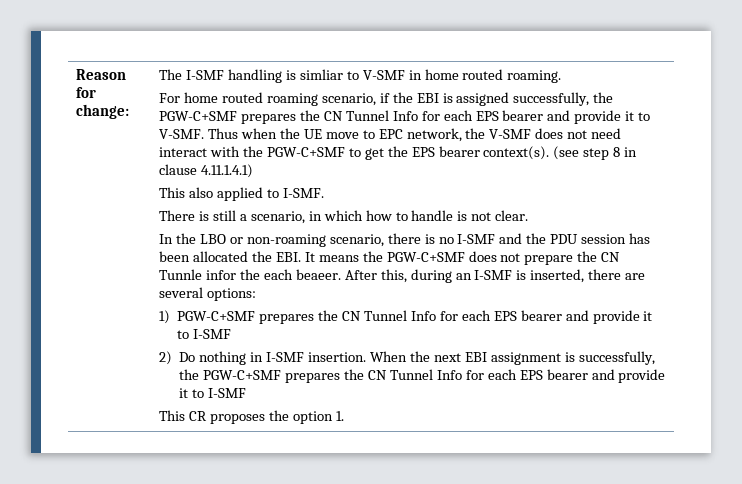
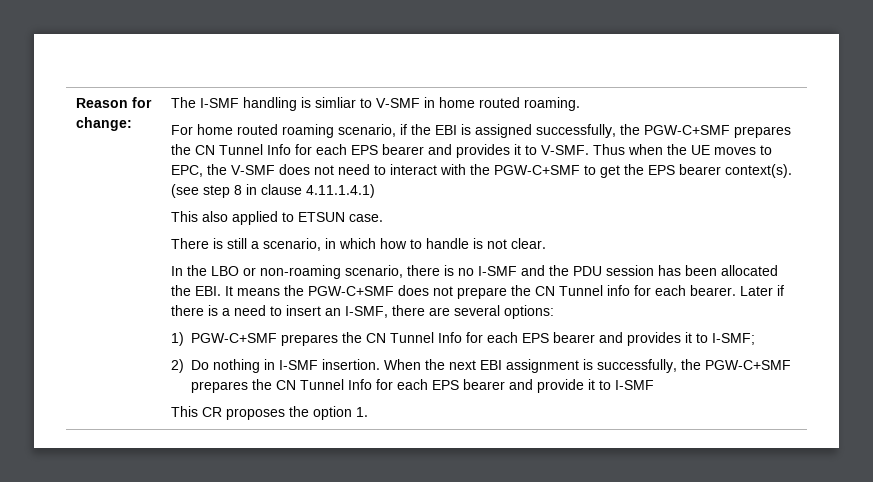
[574,110,622,124] provide -> [456,144,511,158] provides
[325,128,462,142] move to EPC network, -> [714,145,773,155] [171,165,204,177] moves to EPC,
(622, 133) none -> [374,165,387,175] to
[282,188,324,198] I-SMF. -> [298,212,384,222] ETSUN case.
[159,269,585,283] Tunnle infor the each beaeer. After this, during an I-SMF is inserted, -> [559,285,785,296] [171,305,389,318] Tunnel info for each bearer. Later if there is a need to insert an I-SMF,
[592,310,653,324] [177,329,232,339] provide it to I-SMF -> [627,332,756,346] provides it to I-SMF;

